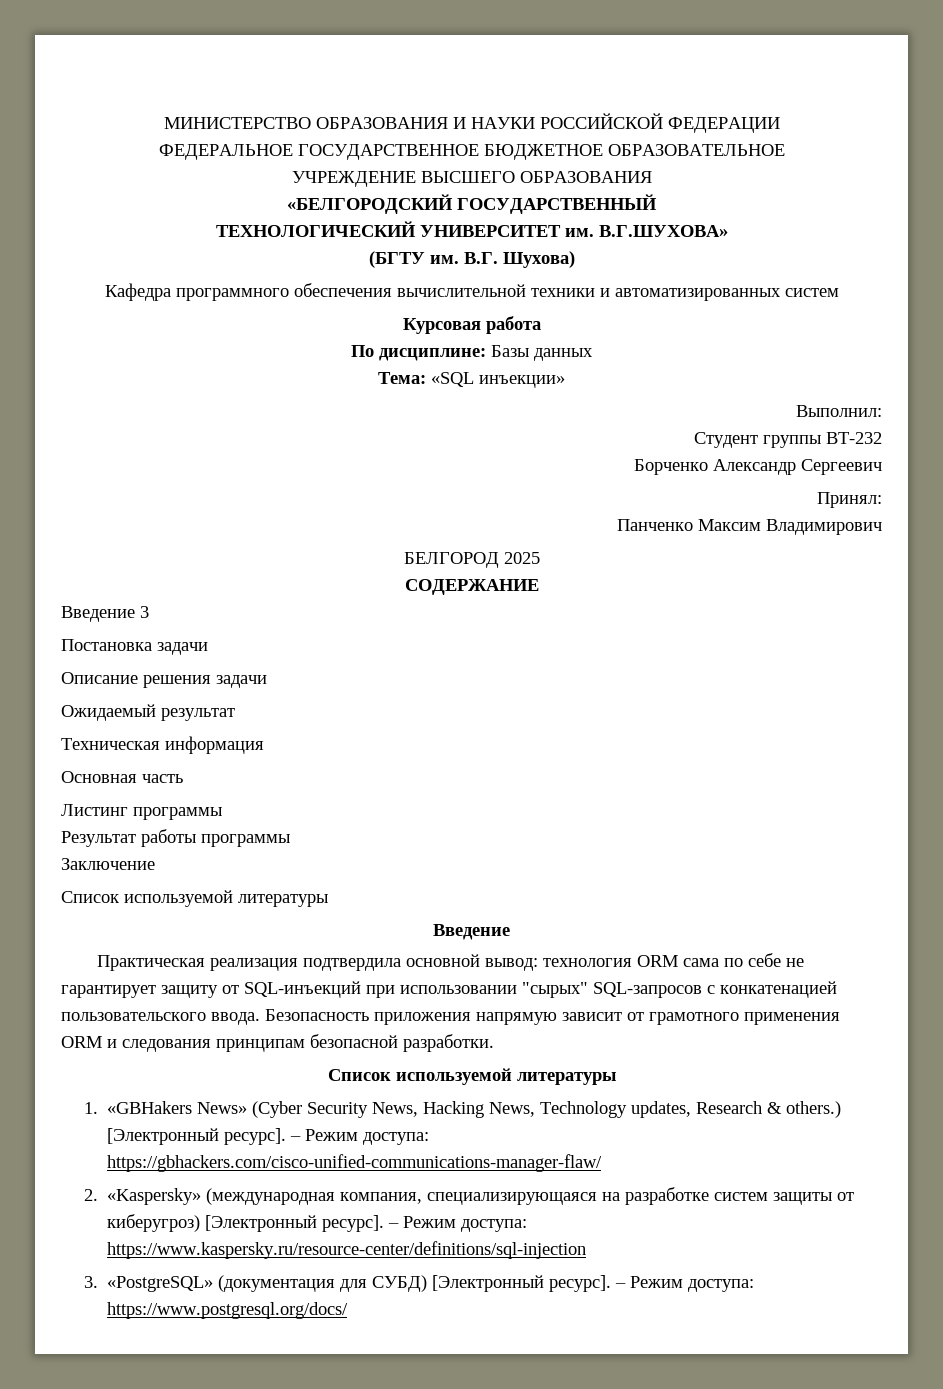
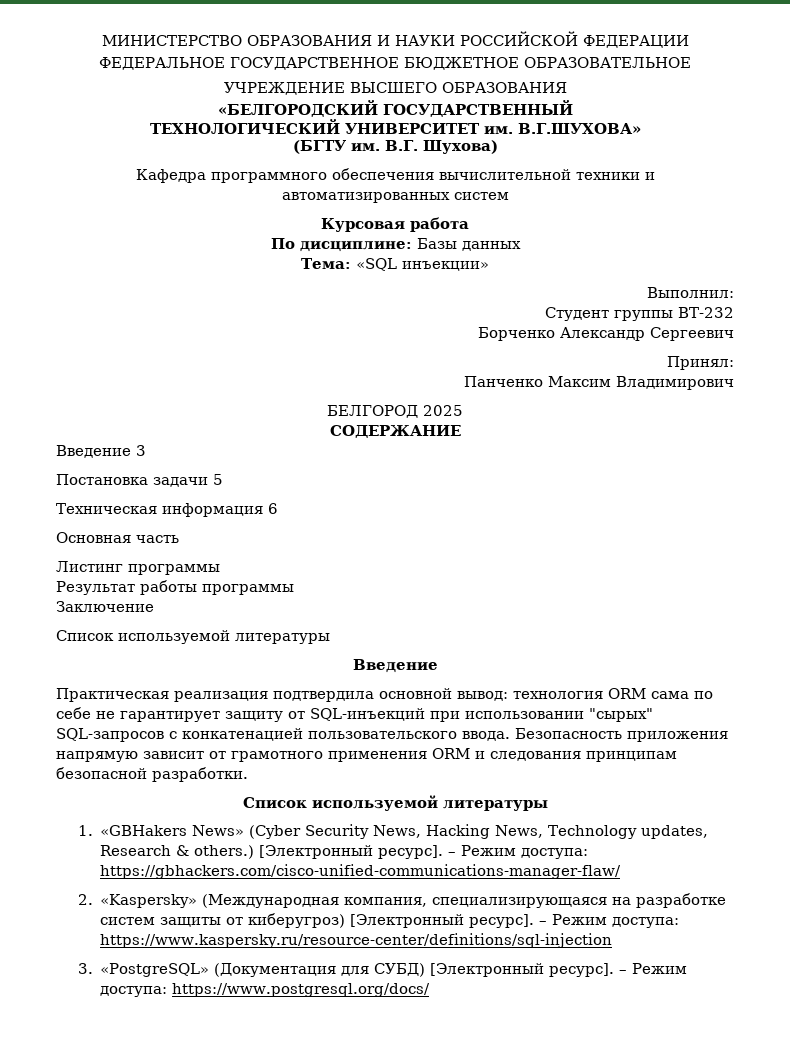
[61,672,267,688] [61,704,235,721] // Описание решения задачи // Ожидаемый результат -> [213,474,223,485] 5
(264, 745) none -> [268,503,278,514] 6
[206,1188,336,1205] (международная -> [202,894,340,908] (Международная
[218,1275,336,1292] (документация -> [214,963,337,977] (Документация

